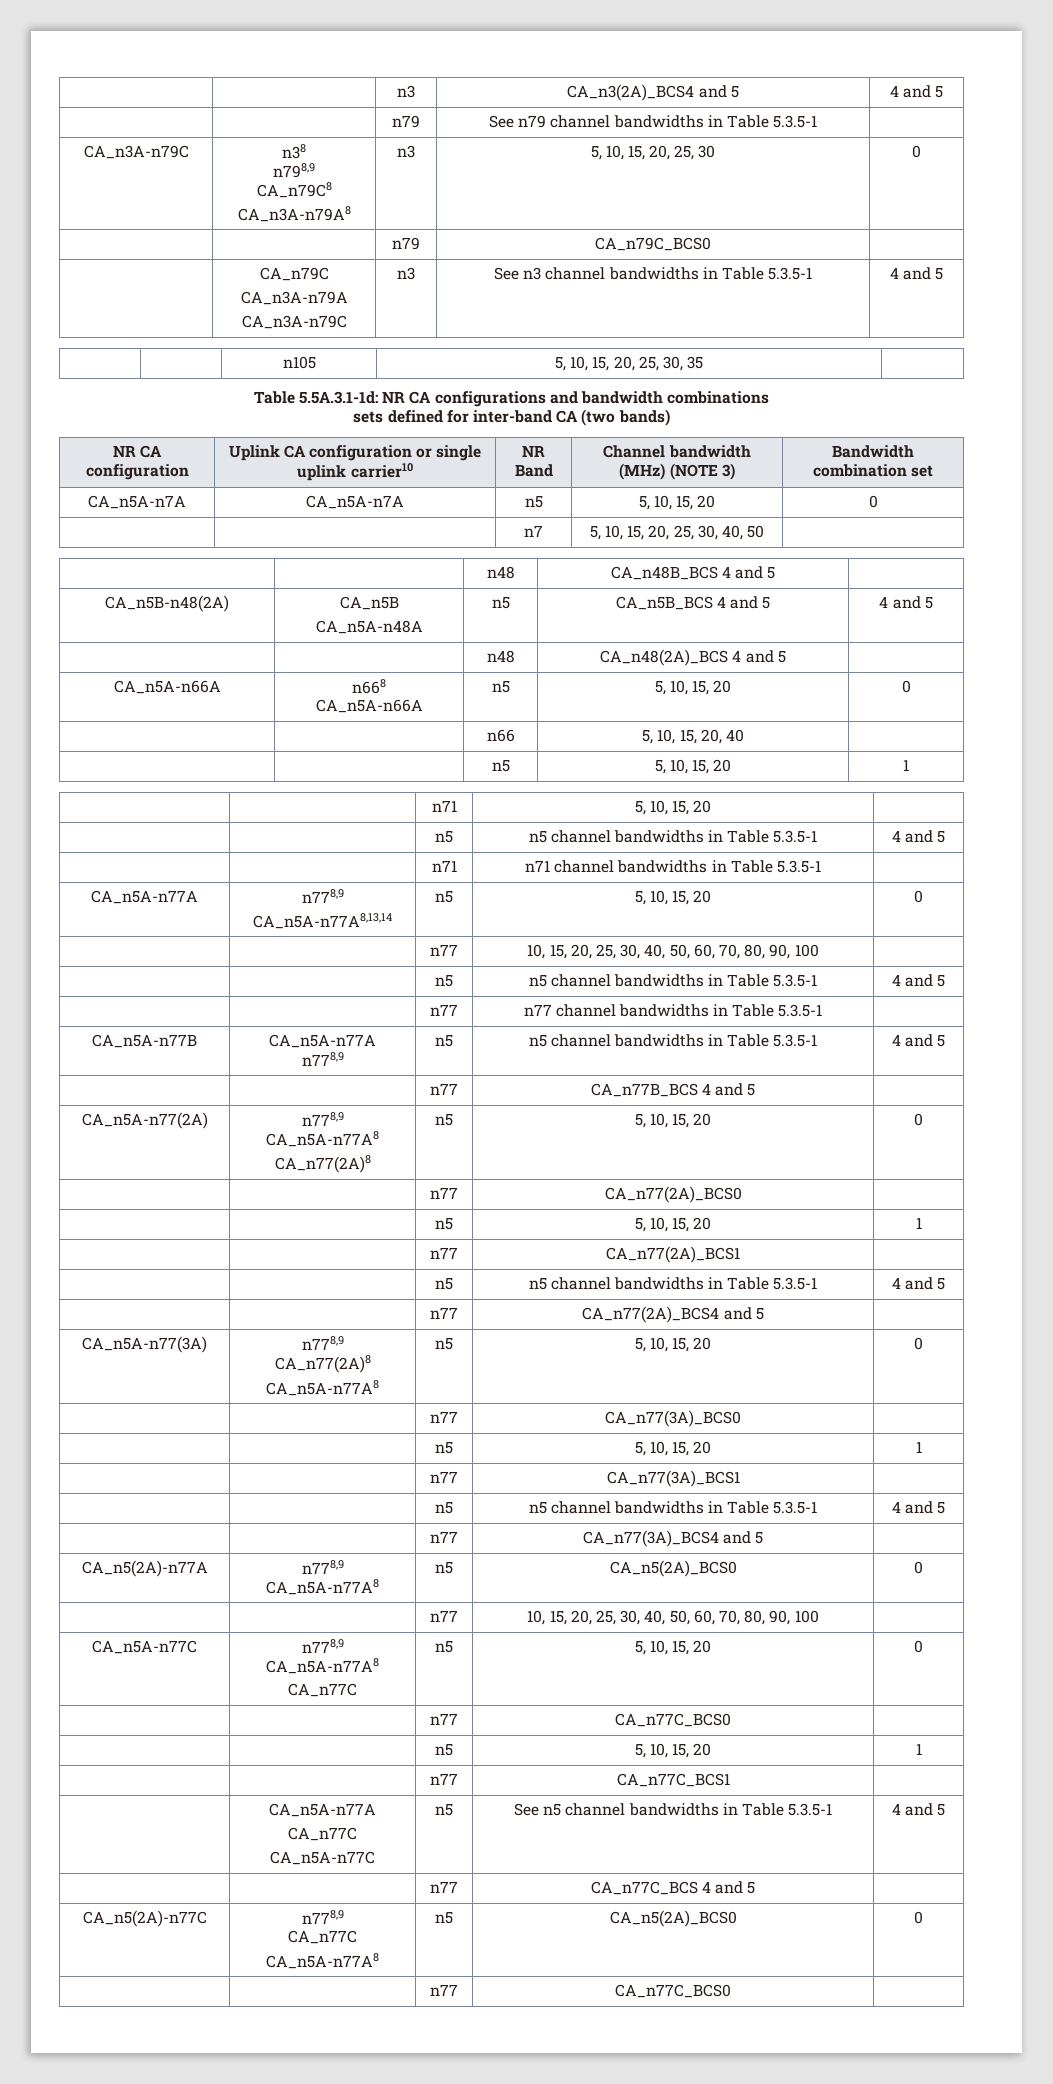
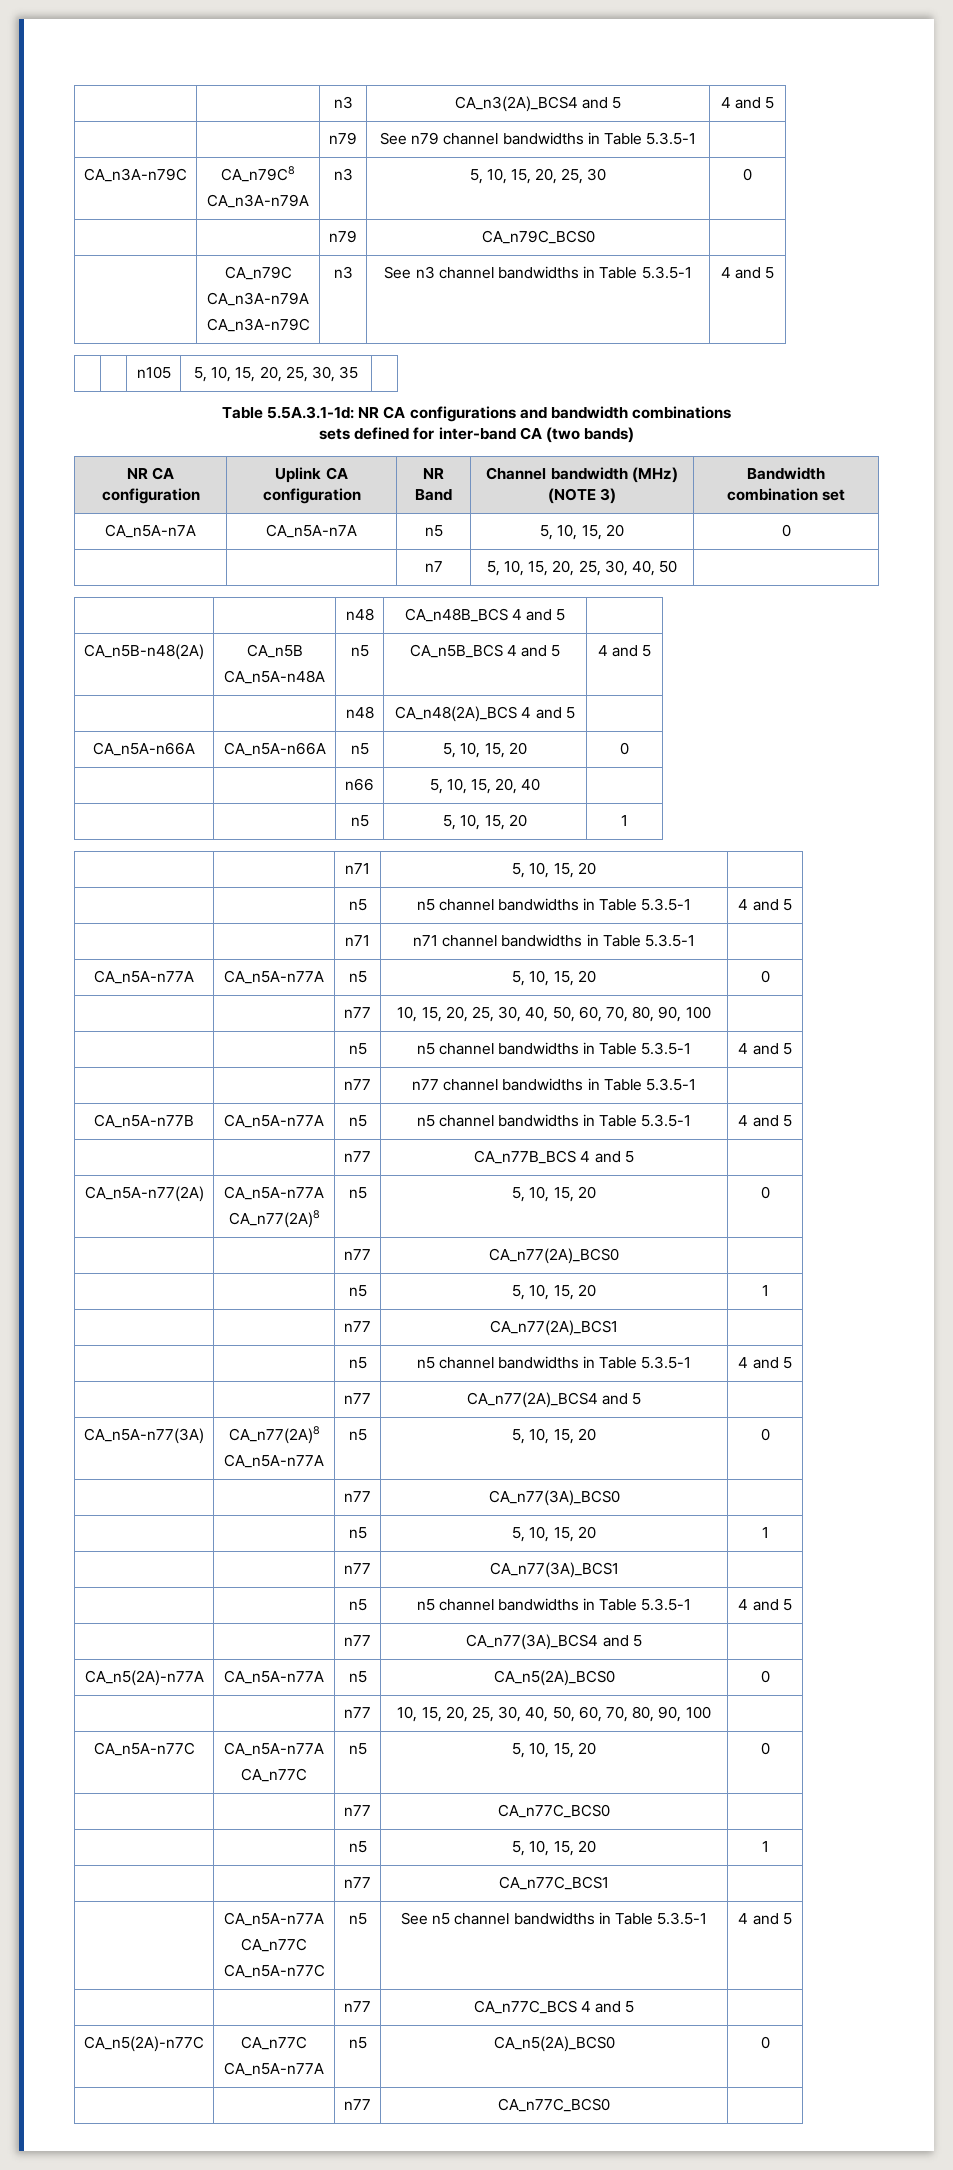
[282,144,306,159] [273,163,315,178] n38 // n798,9 // -> (187, 175) none
[237,206,351,222] CA_n3A-n79A8 -> [207,194,309,208] CA_n3A-n79A
[416,445,482,461] [297,463,413,481] or single uplink carrier10 -> (361, 496) none
[352,679,386,694] n668 // -> (195, 749) none
[301,889,344,903] [253,913,392,929] n778,9 // CA_n5A-n77A8,13,14 -> [224,970,324,984] CA_n5A-n77A
[301,1052,344,1066] // n778,9 -> (324, 1121) none
[301,1112,344,1126] [266,1131,379,1147] n778,9 // CA_n5A-n77A8 -> [224,1186,324,1200] CA_n5A-n77A
[301,1336,344,1350] n778,9 // -> (204, 1436) none
[266,1380,379,1396] CA_n5A-n77A8 -> [224,1454,324,1468] CA_n5A-n77A
[301,1560,344,1574] [266,1579,379,1595] n778,9 // CA_n5A-n77A8 -> [224,1670,324,1684] CA_n5A-n77A
[301,1639,344,1653] [266,1658,379,1674] n778,9 // CA_n5A-n77A8 -> [224,1742,324,1756] CA_n5A-n77A
[301,1910,344,1924] [288,1930,357,1944] [266,1953,379,1969] n778,9 // CA_n77C // CA_n5A-n77A8 -> [241,2036,307,2050] [224,2062,324,2076] CA_n77C // CA_n5A-n77A

